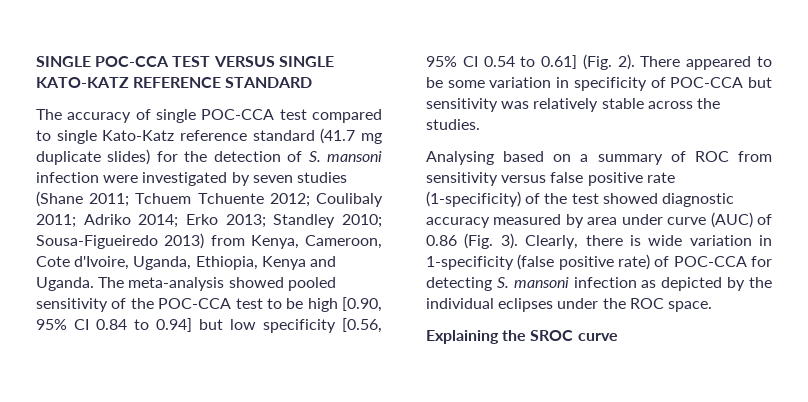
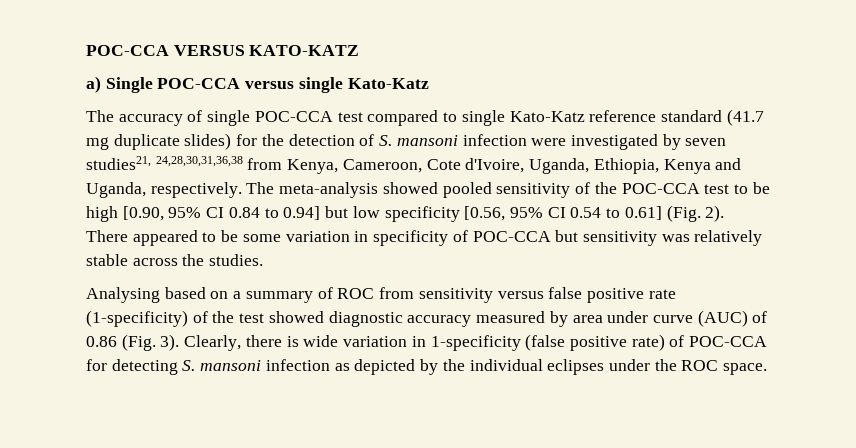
[36,56,334,67] [36,77,313,88] SINGLE POC-CCA TEST VERSUS SINGLE KATO-KATZ REFERENCE STANDARD -> [86,45,360,56] [86,76,429,93] POC-CCA VERSUS KATO-KATZ // a) Single POC-CCA versus single Kato-Katz
[296,172,347,183] [36,191,383,207] [36,214,382,228] [36,233,205,249] studies (Shane 2011; Tchuem Tchuente 2012; Coulibaly 2011; Adriko 2014; Erko 2013; Standley 2010; Sousa-Figueiredo 2013) -> [86,156,243,170] studies21, 24,28,30,31,36,38
[36,277,94,291] Uganda. -> [86,182,242,198] Uganda, respectively.
[426,330,618,344] // Explaining the SROC curve -> (768, 369) none

